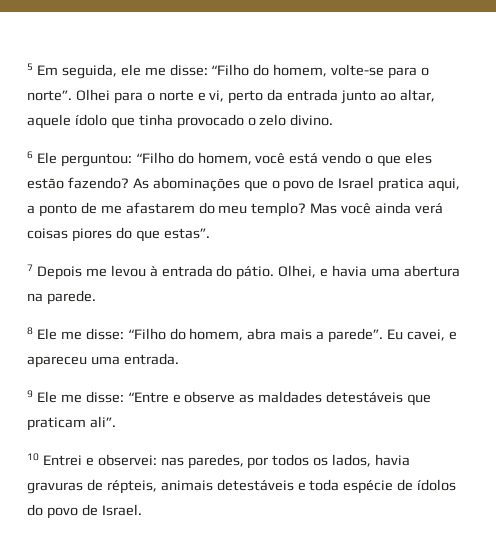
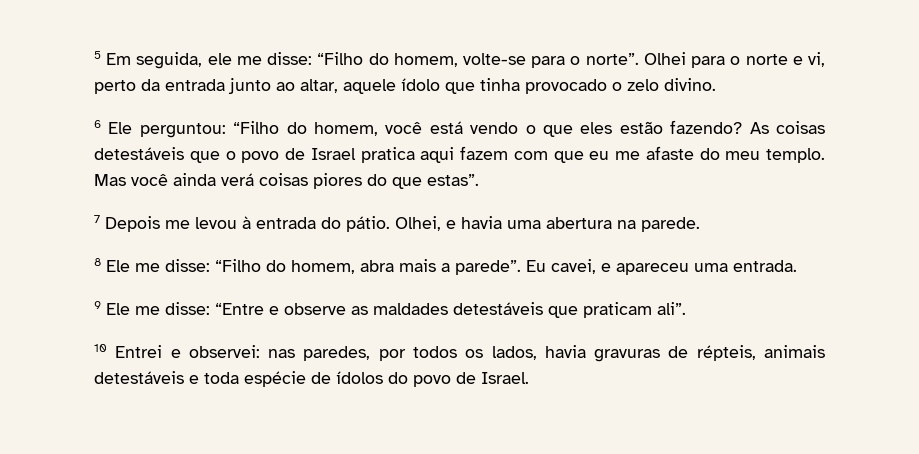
[152,177,240,192] abominações -> [775,121,825,134] [94,147,184,160] coisas detestáveis
[428,178,461,192] [27,202,195,217] aqui, a ponto de me afastarem -> [420,146,694,163] aqui fazem com que eu me afaste
[251,202,307,217] templo? -> [766,148,825,163] templo.

